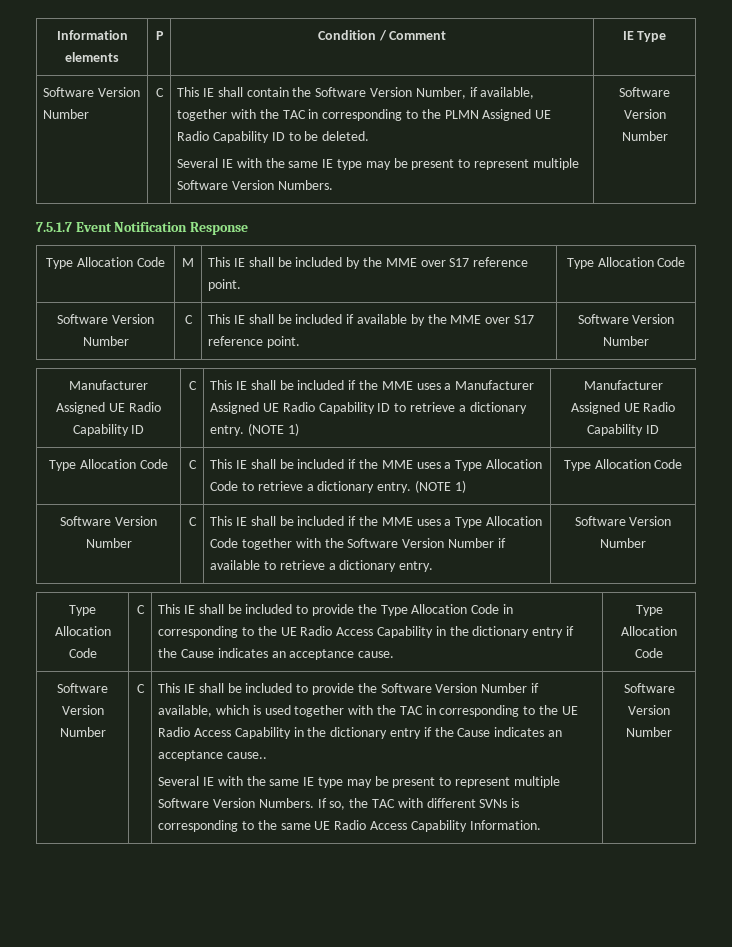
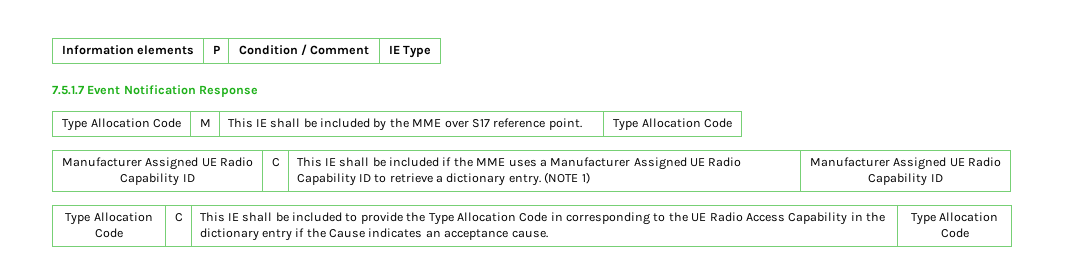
[43,87,141,97] [43,109,90,119] [155,88,164,97] [177,87,535,99] [177,109,552,121] [177,131,370,143] [177,158,579,170] [177,180,333,190] [619,87,670,97] [623,109,666,119] [621,131,668,141] // Software Version Number | C | This IE shall contain the Software Version Number, if available, together with the TAC in corresponding to the PLMN Assigned UE Radio Capability ID to be deleted. // Several IE with the same IE type may be present to represent multiple Software Version Numbers. | Software Version Number -> (432, 51) none
[57,314,154,324] [82,336,129,346] [184,315,193,324] [208,314,534,326] [208,336,301,348] [577,314,675,324] [603,336,649,346] // Software Version Number | C | This IE shall be included if available by the MME over S17 reference point. | Software Version Number -> (732, 123) none
[49,459,168,471] [188,460,197,469] [210,459,542,471] [210,480,466,493] [563,459,683,471] [60,516,157,526] [85,538,132,548] [188,517,197,526] [210,516,542,528] [210,538,506,550] [210,560,434,572] [574,516,672,526] [600,538,646,548] // Type Allocation Code | C | This IE shall be included if the MME uses a Type Allocation Code to retrieve a dictionary entry. (NOTE 1) | Type Allocation Code // Software Version Number | C | This IE shall be included if the MME uses a Type Allocation Code together with the Software Version Number if available to retrieve a dictionary entry. | Software Version Number -> (943, 178) none
[57,683,108,693] [61,705,104,715] [59,727,106,737] [136,684,145,693] [158,683,539,695] [158,705,578,717] [158,727,562,739] [158,750,268,761] [158,776,560,788] [158,798,520,810] [158,820,541,832] [623,683,675,693] [628,705,670,715] [626,727,672,737] // Software Version Number | C | This IE shall be included to provide the Software Version Number if available, which is used together with the TAC in corresponding to the UE Radio Access Capability in the dictionary entry if the Cause indicates an acceptance cause.. // Several IE with the same IE type may be present to represent multiple Software Version Numbers. If so, the TAC with different SVNs is corresponding to the same UE Radio Access Capability Information. | Software Version Number -> (969, 233) none

